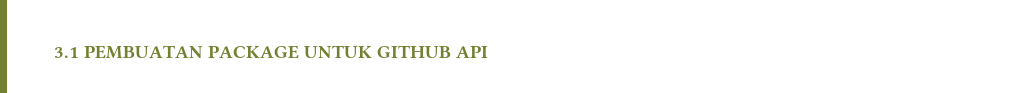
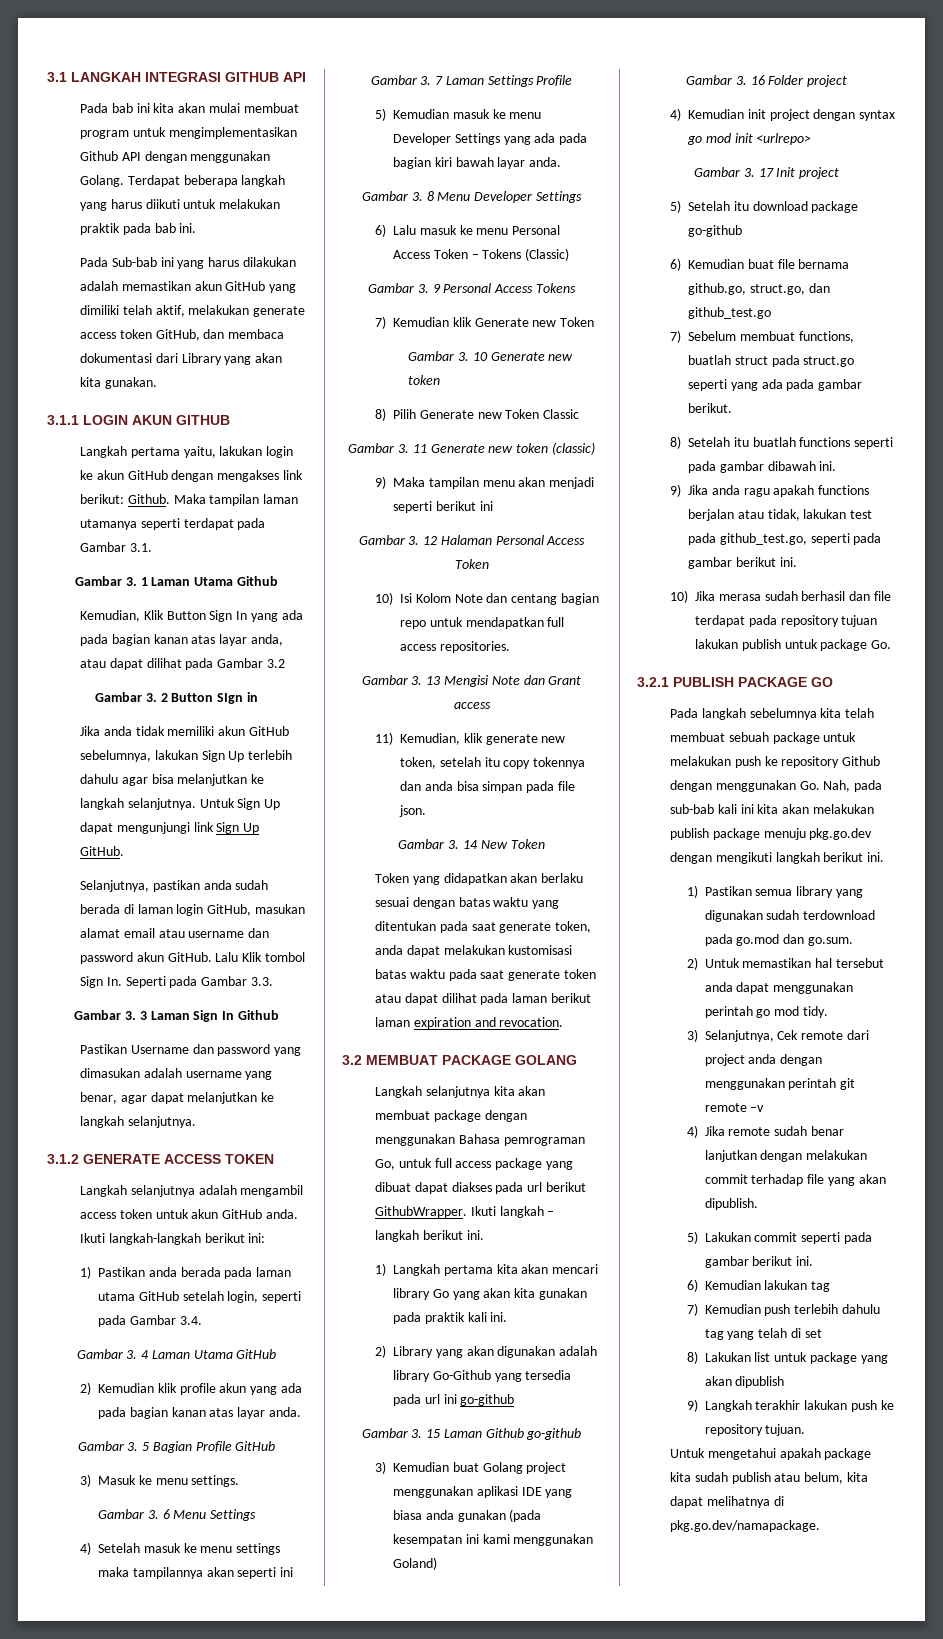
[84,45,372,59] PEMBUATAN PACKAGE UNTUK -> [71,72,221,82] LANGKAH INTEGRASI
(488, 51) none -> [80,103,299,113] [80,127,297,139] [80,151,271,163] [80,175,286,187] [80,199,281,211] [80,223,197,235] [80,257,297,269] [80,281,297,293] [80,305,306,317] [80,329,285,341] [80,353,283,365] [80,377,157,389] [47,415,230,425] [80,446,294,458] [80,470,304,482] [80,494,299,506] [80,518,266,530] [80,542,152,552] [75,576,278,586] [80,610,303,622] [80,634,284,646] [80,658,286,670] [95,692,258,704] [80,726,290,736] [80,750,293,762] [80,774,265,786] [80,798,281,810] [80,822,260,834] [80,846,125,856] [80,880,269,892] [80,904,306,916] [80,928,270,938] [80,952,306,964] [80,976,274,988] [74,1010,279,1022] [80,1044,302,1056] [80,1068,273,1080] [80,1092,275,1104] [80,1116,196,1128] [47,1154,274,1164] [80,1185,304,1197] [80,1209,299,1219] [80,1233,266,1245] [80,1266,292,1279] [98,1291,302,1303] [98,1315,202,1327] [76,1349,277,1359] [80,1382,303,1395] [98,1407,302,1419] [77,1441,276,1453] [80,1474,240,1487] [97,1509,257,1521] [80,1542,281,1555] [98,1567,294,1579] [370,75,573,87] [375,108,542,121] [393,133,588,145] [393,157,562,169] [362,191,582,203] [375,224,561,237] [393,248,570,261] [368,283,576,293] [375,316,595,329] [408,351,574,361] [408,375,441,385] [375,408,580,421] [348,442,595,455] [375,476,595,489] [393,501,493,513] [358,535,586,545] [454,559,489,569] [375,592,600,605] [400,617,565,629] [400,641,510,653] [361,675,582,687] [453,702,491,709] [375,732,566,745] [400,757,586,769] [400,781,576,793] [399,805,427,817] [398,839,545,849] [375,873,584,885] [375,897,560,909] [375,921,592,933] [375,945,573,957] [375,969,597,981] [375,993,592,1005] [375,1017,564,1029] [342,1055,577,1065] [375,1086,546,1098] [375,1110,527,1122] [375,1134,585,1146] [375,1158,574,1170] [375,1182,587,1194] [375,1206,555,1218] [375,1230,484,1242] [375,1263,599,1276] [393,1288,588,1300] [393,1312,508,1324] [375,1345,598,1358] [393,1370,572,1382] [393,1394,515,1406] [361,1428,582,1440] [375,1461,567,1474] [393,1486,573,1498] [393,1509,542,1522] [393,1534,594,1546] [393,1557,438,1570] [685,75,848,87] [670,108,896,121] [687,133,812,145] [693,167,840,179] [670,200,859,213] [688,225,743,237] [670,258,850,271] [688,283,830,295] [688,307,772,319] [670,330,854,343] [688,355,855,367] [688,379,863,391] [688,403,733,413] [670,436,894,449] [688,461,837,473] [670,484,870,497] [688,509,873,521] [688,533,882,545] [688,557,797,569] [670,590,892,603] [695,615,878,627] [695,639,892,651] [637,677,833,687] [670,708,875,720] [670,732,857,744] [670,756,881,768] [670,780,883,792] [670,804,875,814] [670,828,873,840] [670,852,885,864] [686,885,864,898] [704,910,876,922] [704,934,854,946] [686,957,885,970] [704,982,854,994] [704,1006,829,1018] [686,1029,870,1042] [704,1054,823,1066] [704,1078,856,1090] [704,1103,765,1112] [686,1125,845,1138] [704,1150,868,1162] [704,1174,886,1186] [704,1198,758,1210] [686,1231,873,1244] [704,1256,814,1268] [686,1279,831,1292] [686,1303,881,1316] [704,1328,822,1340] [686,1351,888,1364] [704,1376,785,1388] [686,1399,894,1412] [704,1424,806,1436] [670,1448,872,1460] [670,1472,869,1484] [670,1496,784,1508] [670,1520,821,1532] // Pada bab ini kita akan mulai membuat program untuk mengimplementasikan Github API dengan menggunakan Golang. Terdapat beberapa langkah yang harus diikuti untuk melakukan praktik pada bab ini. // Pada Sub-bab ini yang harus dilakukan adalah memastikan akun GitHub yang dimiliki telah aktif, melakukan generate access token GitHub, dan membaca dokumentasi dari Library yang akan kita gunakan. // 3.1.1 LOGIN AKUN GITHUB // Langkah pertama yaitu, lakukan login ke akun GitHub dengan mengakses link berikut: Github. Maka tampilan laman utamanya seperti terdapat pada Gambar 3.1. // Gambar 3. 1 Laman Utama Github // Kemudian, Klik Button Sign In yang ada pada bagian kanan atas layar anda, atau dapat dilihat pada Gambar 3.2 // Gambar 3. 2 Button SIgn in // Jika anda tidak memiliki akun GitHub sebelumnya, lakukan Sign Up terlebih dahulu agar bisa melanjutkan ke langkah selanjutnya. Untuk Sign Up dapat mengunjungi link Sign Up GitHub. // Selanjutnya, pastikan anda sudah berada di laman login GitHub, masukan alamat email atau username dan password akun GitHub. Lalu Klik tombol Sign In. Seperti pada Gambar 3.3. // Gambar 3. 3 Laman Sign In Github // Pastikan Username dan password yang dimasukan adalah username yang benar, agar dapat melanjutkan ke langkah selanjutnya. // 3.1.2 GENERATE ACCESS TOKEN // Langkah selanjutnya adalah mengambil access token untuk akun GitHub anda. Ikuti langkah-langkah berikut ini: // 1) Pastikan anda berada pada laman utama GitHub setelah login, seperti pada Gambar 3.4. // Gambar 3. 4 Laman Utama GitHub // 2) Kemudian klik profile akun yang ada pada bagian kanan atas layar anda. // Gambar 3. 5 Bagian Profile GitHub // 3) Masuk ke menu settings. // Gambar 3. 6 Menu Settings // 4) Setelah masuk ke menu settings maka tampilannya akan seperti ini // Gambar 3. 7 Laman Settings Profile // 5) Kemudian masuk ke menu Developer Settings yang ada pada bagian kiri bawah layar anda. // Gambar 3. 8 Menu Developer Settings // 6) Lalu masuk ke menu Personal Access Token – Tokens (Classic) // Gambar 3. 9 Personal Access Tokens // 7) Kemudian klik Generate new Token // Gambar 3. 10 Generate new token // 8) Pilih Generate new Token Classic // Gambar 3. 11 Generate new token (classic) // 9) Maka tampilan menu akan menjadi seperti berikut ini // Gambar 3. 12 Halaman Personal Access Token // 10) Isi Kolom Note dan centang bagian repo untuk mendapatkan full access repositories. // Gambar 3. 13 Mengisi Note dan Grant access // 11) Kemudian, klik generate new token, setelah itu copy tokennya dan anda bisa simpan pada file json. // Gambar 3. 14 New Token // Token yang didapatkan akan berlaku sesuai dengan batas waktu yang ditentukan pada saat generate token, anda dapat melakukan kustomisasi batas waktu pada saat generate token atau dapat dilihat pada laman berikut laman expiration and revocation. // 3.2 MEMBUAT PACKAGE GOLANG // Langkah selanjutnya kita akan membuat package dengan menggunakan Bahasa pemrograman Go, untuk full access package yang dibuat dapat diakses pada url berikut GithubWrapper. Ikuti langkah – langkah berikut ini. // 1) Langkah pertama kita akan mencari library Go yang akan kita gunakan pada praktik kali ini. // 2) Library yang akan digunakan adalah library Go-Github yang tersedia pada url ini go-github // Gambar 3. 15 Laman Github go-github // 3) Kemudian buat Golang project menggunakan aplikasi IDE yang biasa anda gunakan (pada kesempatan ini kami menggunakan Goland) // Gambar 3. 16 Folder project // 4) Kemudian init project dengan syntax go mod init <urlrepo> // Gambar 3. 17 Init project // 5) Setelah itu download package go-github // 6) Kemudian buat file bernama github.go, struct.go, dan github_test.go // 7) Sebelum membuat functions, buatlah struct pada struct.go seperti yang ada pada gambar berikut. // 8) Setelah itu buatlah functions seperti pada gambar dibawah ini. // 9) Jika anda ragu apakah functions berjalan atau tidak, lakukan test pada github_test.go, seperti pada gambar berikut ini. // 10) Jika merasa sudah berhasil dan file terdapat pada repository tujuan lakukan publish untuk package Go. // 3.2.1 PUBLISH PACKAGE GO // Pada langkah sebelumnya kita telah membuat sebuah package untuk melakukan push ke repository Github dengan menggunakan Go. Nah, pada sub-bab kali ini kita akan melakukan publish package menuju pkg.go.dev dengan mengikuti langkah berikut ini. // 1) Pastikan semua library yang digunakan sudah terdownload pada go.mod dan go.sum. // 2) Untuk memastikan hal tersebut anda dapat menggunakan perintah go mod tidy. // 3) Selanjutnya, Cek remote dari project anda dengan menggunakan perintah git remote –v // 4) Jika remote sudah benar lanjutkan dengan melakukan commit terhadap file yang akan dipublish. // 5) Lakukan commit seperti pada gambar berikut ini. // 6) Kemudian lakukan tag // 7) Kemudian push terlebih dahulu tag yang telah di set // 8) Lakukan list untuk package yang akan dipublish // 9) Langkah terakhir lakukan push ke repository tujuan. // Untuk mengetahui apakah package kita sudah publish atau belum, kita dapat melihatnya di pkg.go.dev/namapackage.

